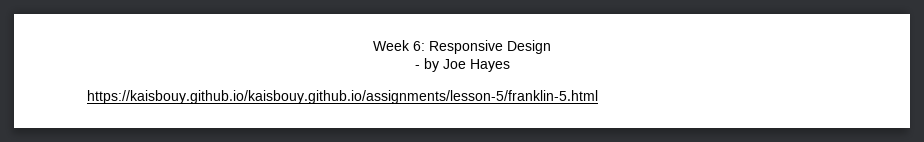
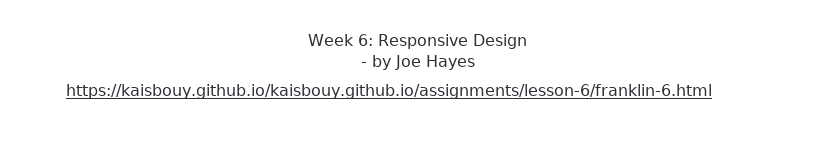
[87,90,598,104] https://kaisbouy.github.io/kaisbouy.github.io/assignments/lesson-5/franklin-5.html -> [66,84,712,99] https://kaisbouy.github.io/kaisbouy.github.io/assignments/lesson-6/franklin-6.html

